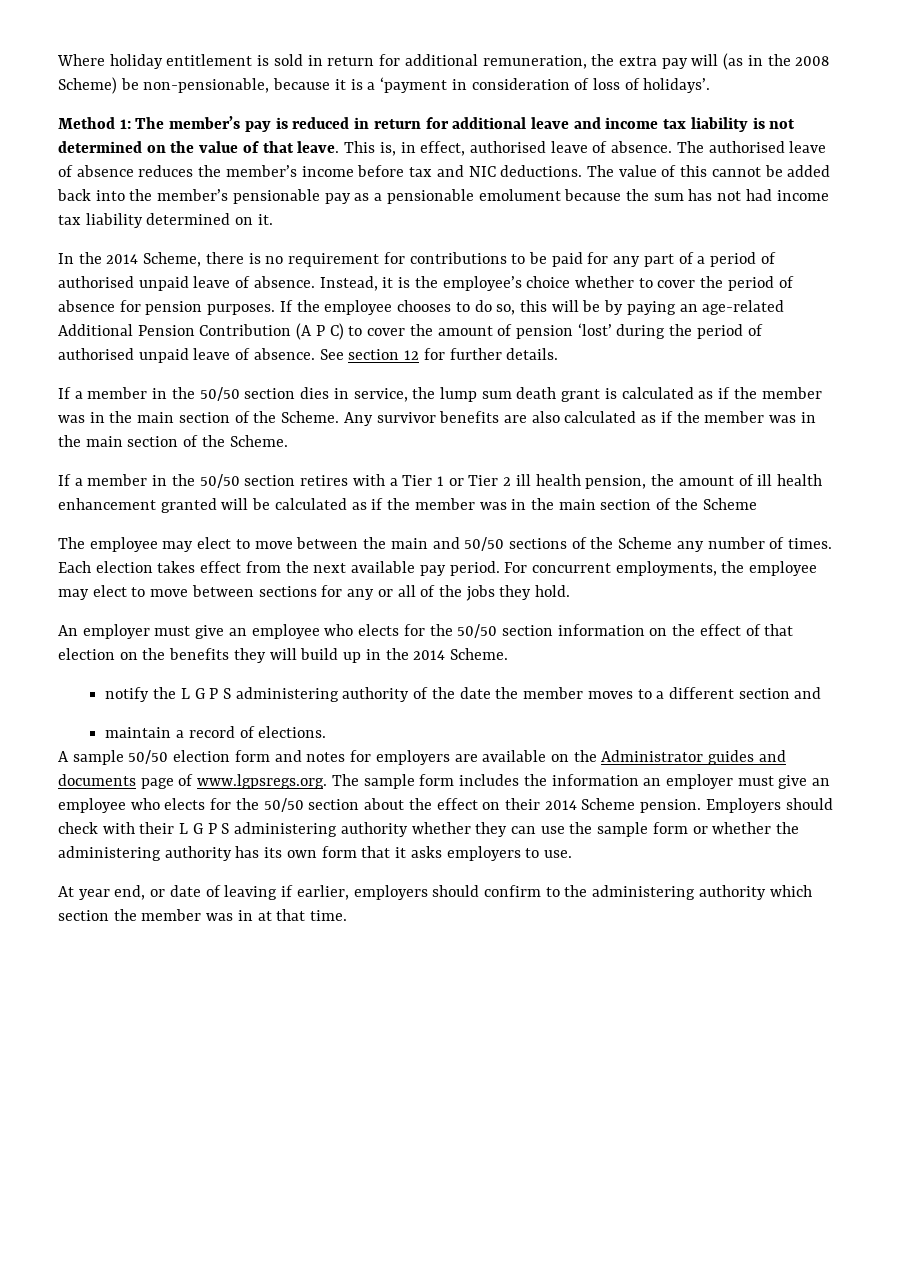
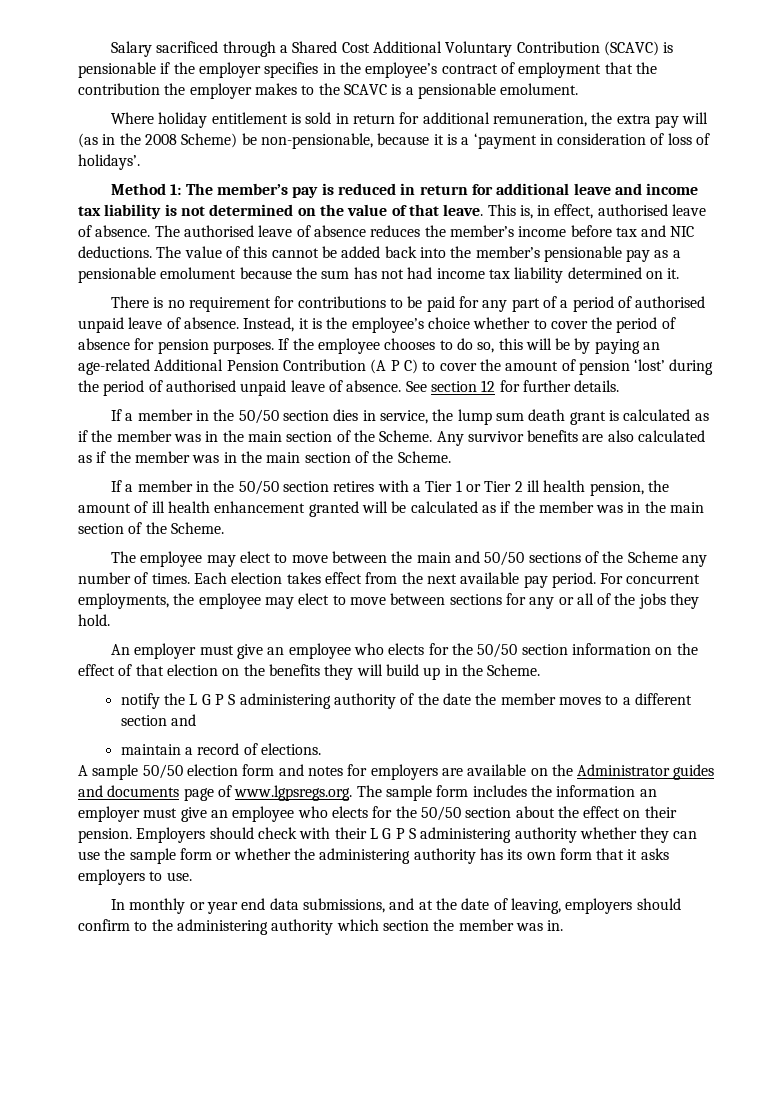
(57, 60) none -> [111,41,674,57] [78,62,657,78] [78,83,579,99] Salary sacrificed through a Shared Cost Additional Voluntary Contribution (SCAVC) is pensionable if the employer specifies in the employee’s contract of employment that the contribution the employer makes to the SCAVC is a pensionable emolument. //
[58,252,244,267] In the 2014 Scheme, there -> [111,296,150,308] There
[702,498,757,510] Scheme -> [170,522,224,534] Scheme.
[413,650,446,660] 2014 -> (483, 670) none
[544,798,636,810] 2014 Scheme -> (677, 812) none
[58,885,349,900] At year end, or date of leaving if earlier, -> [111,898,561,914] In monthly or year end data submissions, and at the date of leaving,
[237,909,348,921] in at that time. -> [547,920,564,931] in.

